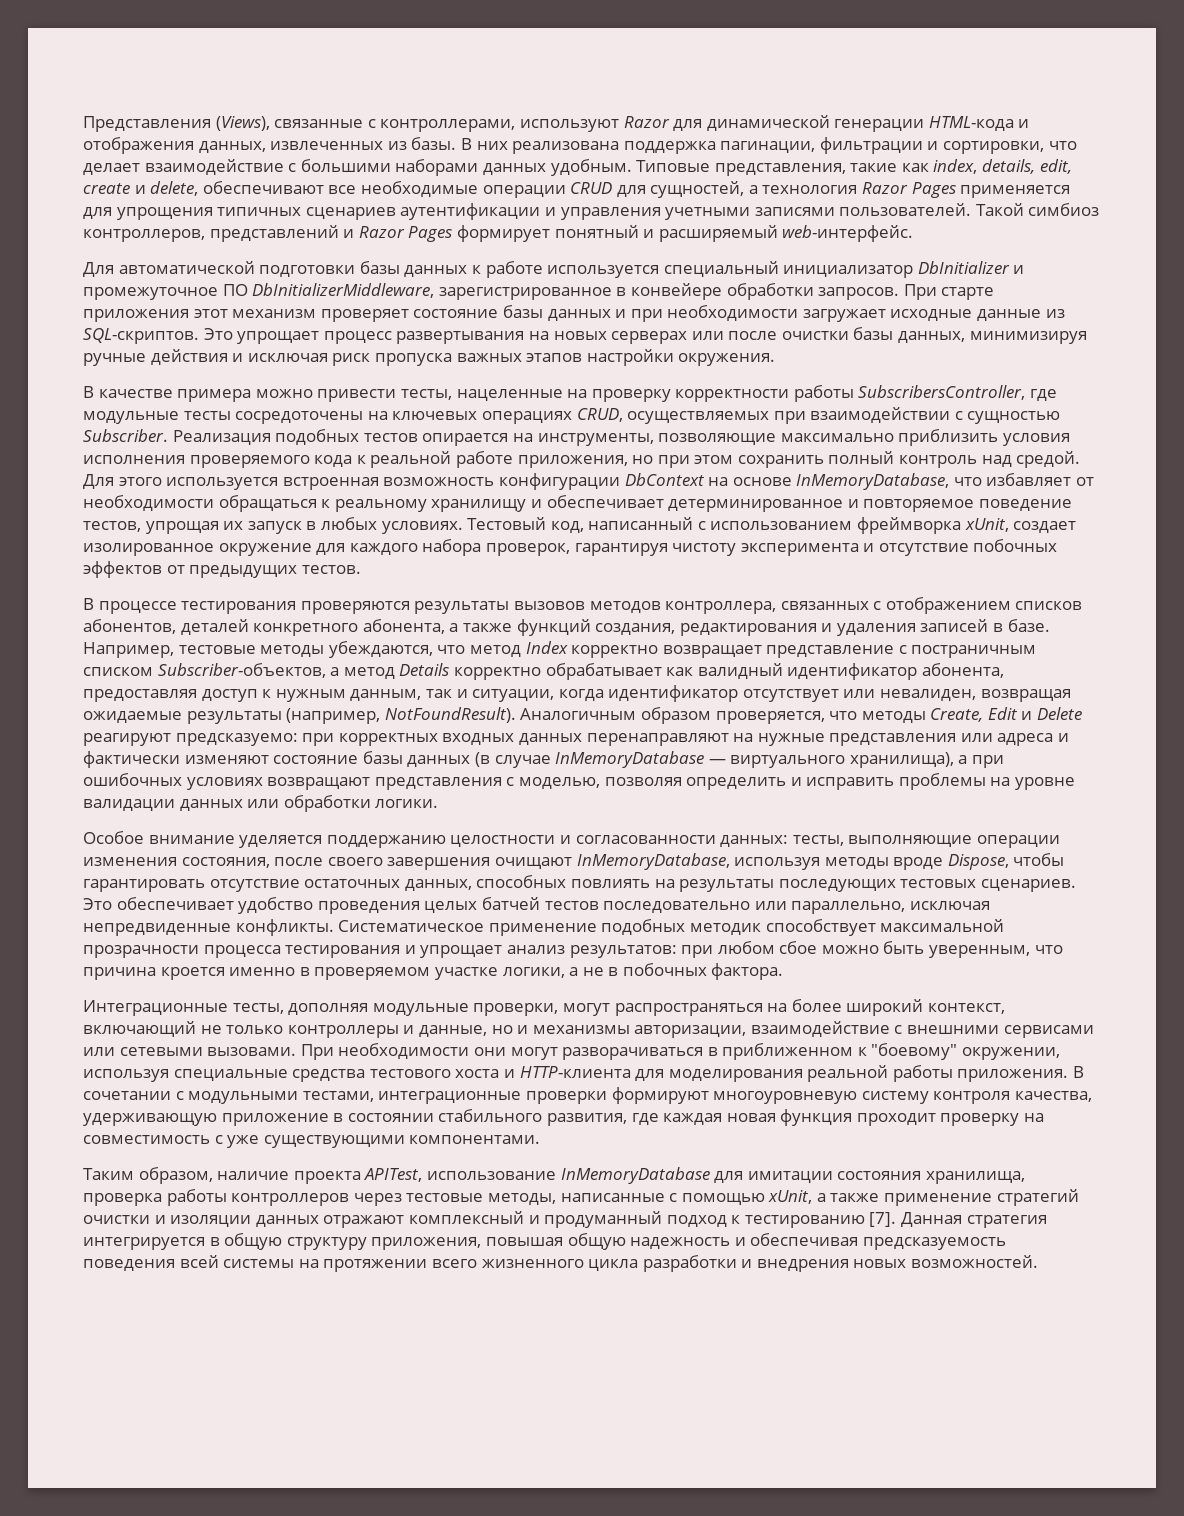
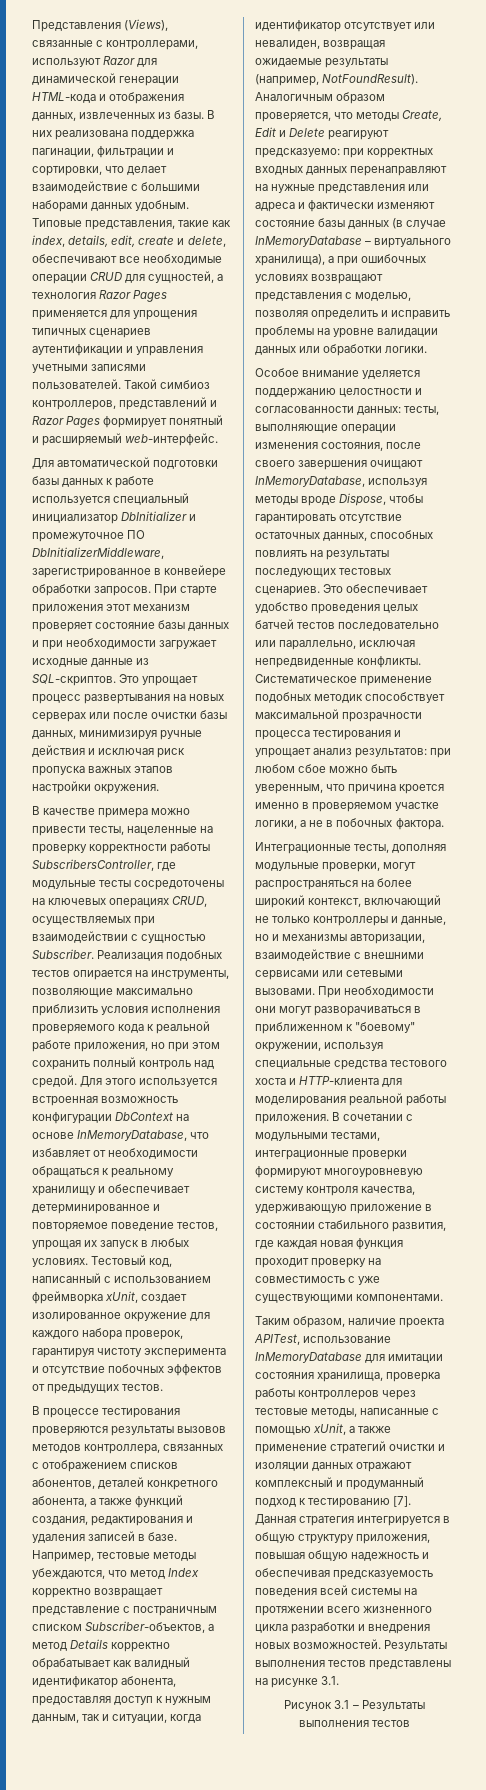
[708,759,726,764] — -> [365,241,372,245] –
(1039, 1261) none -> [384,1640,448,1651] [255,1660,452,1670] [255,1676,340,1688] [284,1700,425,1711] [298,1720,411,1727] Результаты выполнения тестов представлены на рисунке 3.1. // Рисунок 3.1 – Результаты выполнения тестов

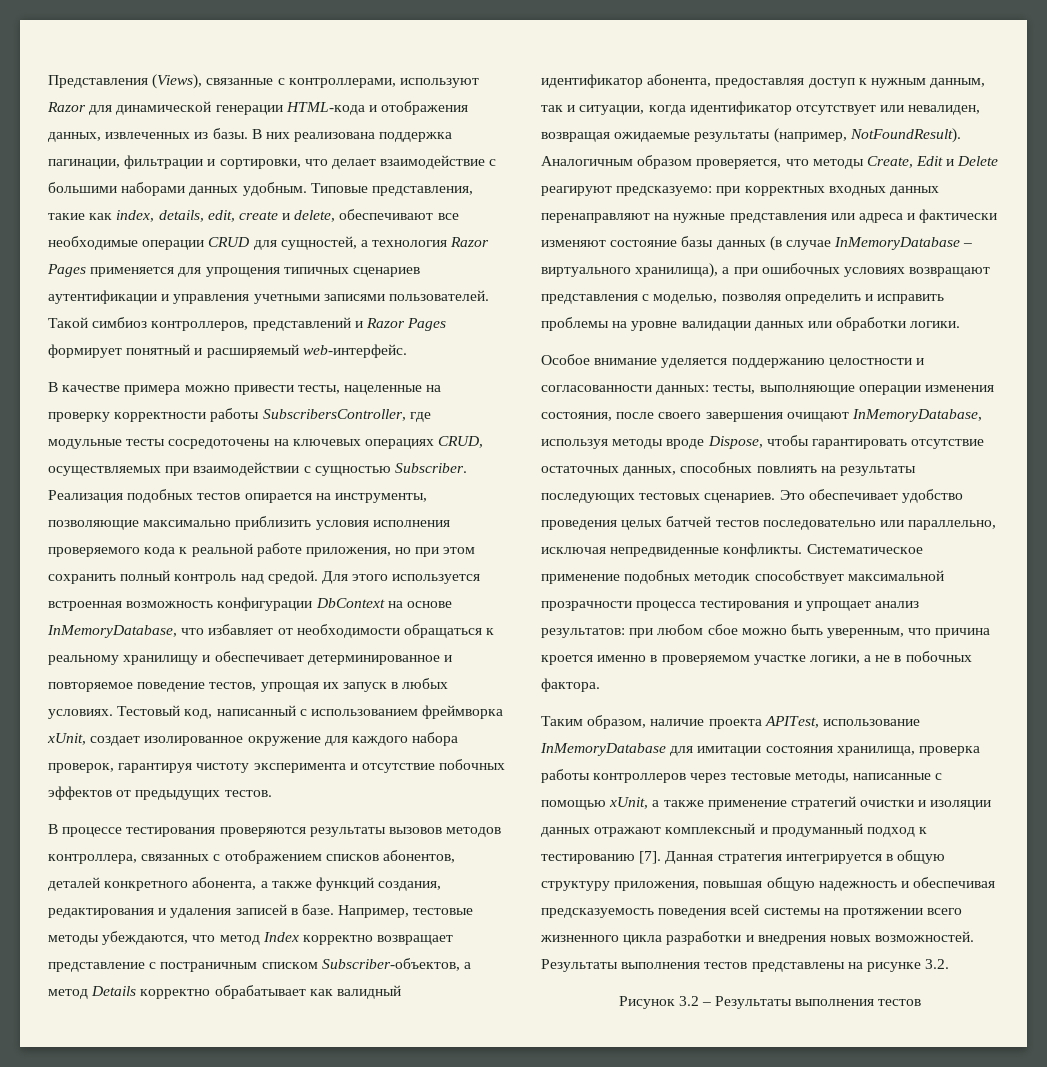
[32,457,219,469] [32,476,155,488] [32,493,190,505] [32,511,197,524] [32,530,146,542] [32,547,164,559] [32,565,227,578] [32,584,218,596] [32,604,191,614] [32,620,230,632] [32,638,218,650] [32,658,150,667] [32,674,199,686] [32,694,225,704] [32,710,228,722] [32,730,203,740] [32,745,186,758] [32,766,174,776] [32,781,160,794] // Для автоматической подготовки базы данных к работе используется специальный инициализатор DbInitializer и промежуточное ПО DbInitializerMiddleware, зарегистрированное в конвейере обработки запросов. При старте приложения этот механизм проверяет состояние базы данных и при необходимости загружает исходные данные из SQL-скриптов. Это упрощает процесс развертывания на новых серверах или после очистки базы данных, минимизируя ручные действия и исключая риск пропуска важных этапов настройки окружения. -> (407, 351) none
[255,842,447,854] [255,862,417,872] [255,878,413,890] [255,895,442,908] [255,916,447,926] [255,934,426,944] [255,949,425,961] [255,970,404,980] [255,986,435,998] [255,1006,422,1016] [255,1022,416,1034] [255,1042,384,1052] [255,1060,448,1070] [255,1076,403,1087] [255,1093,447,1106] [255,1112,414,1124] [255,1132,381,1141] [255,1150,408,1160] [255,1166,424,1178] [255,1186,416,1196] [255,1204,433,1214] [255,1220,447,1232] [255,1238,404,1250] [255,1258,382,1268] [255,1276,381,1285] [255,1294,444,1303] // Интеграционные тесты, дополняя модульные проверки, могут распространяться на более широкий контекст, включающий не только контроллеры и данные, но и механизмы авторизации, взаимодействие с внешними сервисами или сетевыми вызовами. При необходимости они могут разворачиваться в приближенном к "боевому" окружении, используя специальные средства тестового хоста и HTTP-клиента для моделирования реальной работы приложения. В сочетании с модульными тестами, интеграционные проверки формируют многоуровневую систему контроля качества, удерживающую приложение в состоянии стабильного развития, где каждая новая функция проходит проверку на совместимость с уже существующими компонентами. -> (600, 685) none
[321,1676,340,1685] 3.1. -> [925,959,950,969] 3.2.
[334,1700,350,1709] 3.1 -> [678,996,699,1006] 3.2

